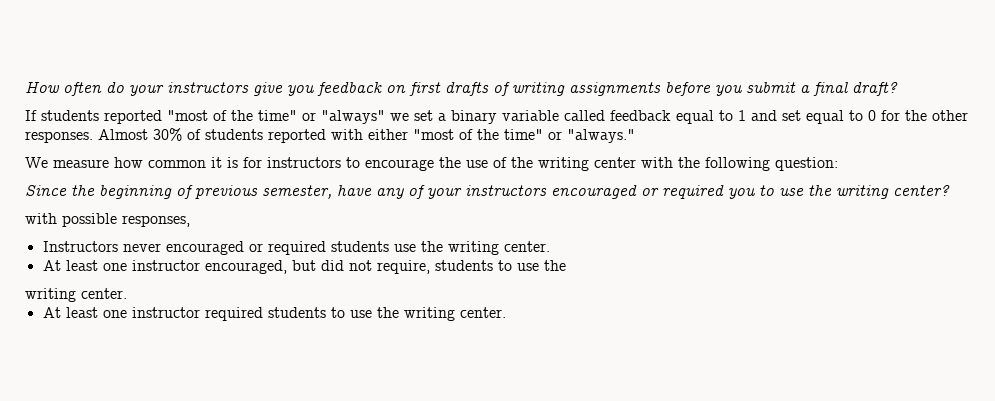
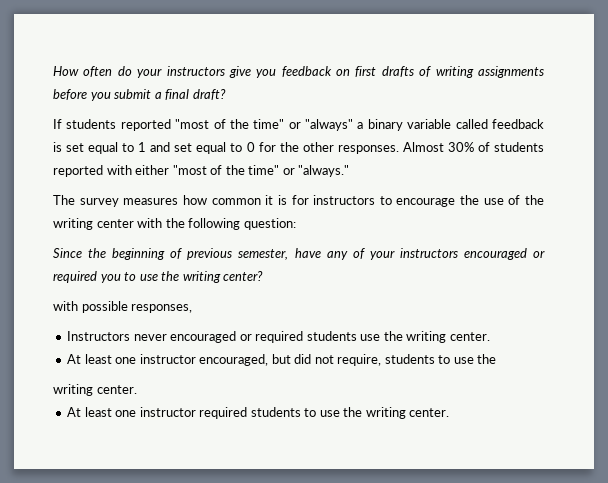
[390,110,433,121] we set -> (354, 125) none
(671, 115) none -> [53,142,85,152] is set
[25,157,109,168] We measure -> [53,195,179,207] The survey measures

